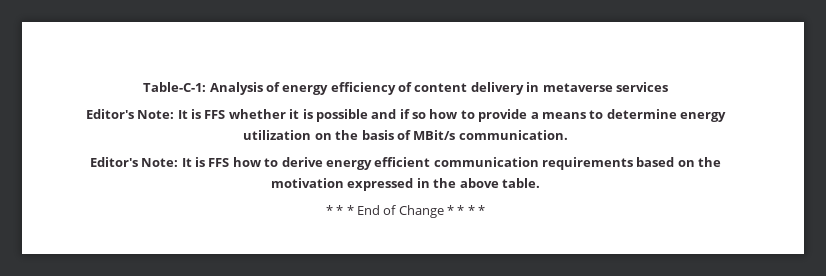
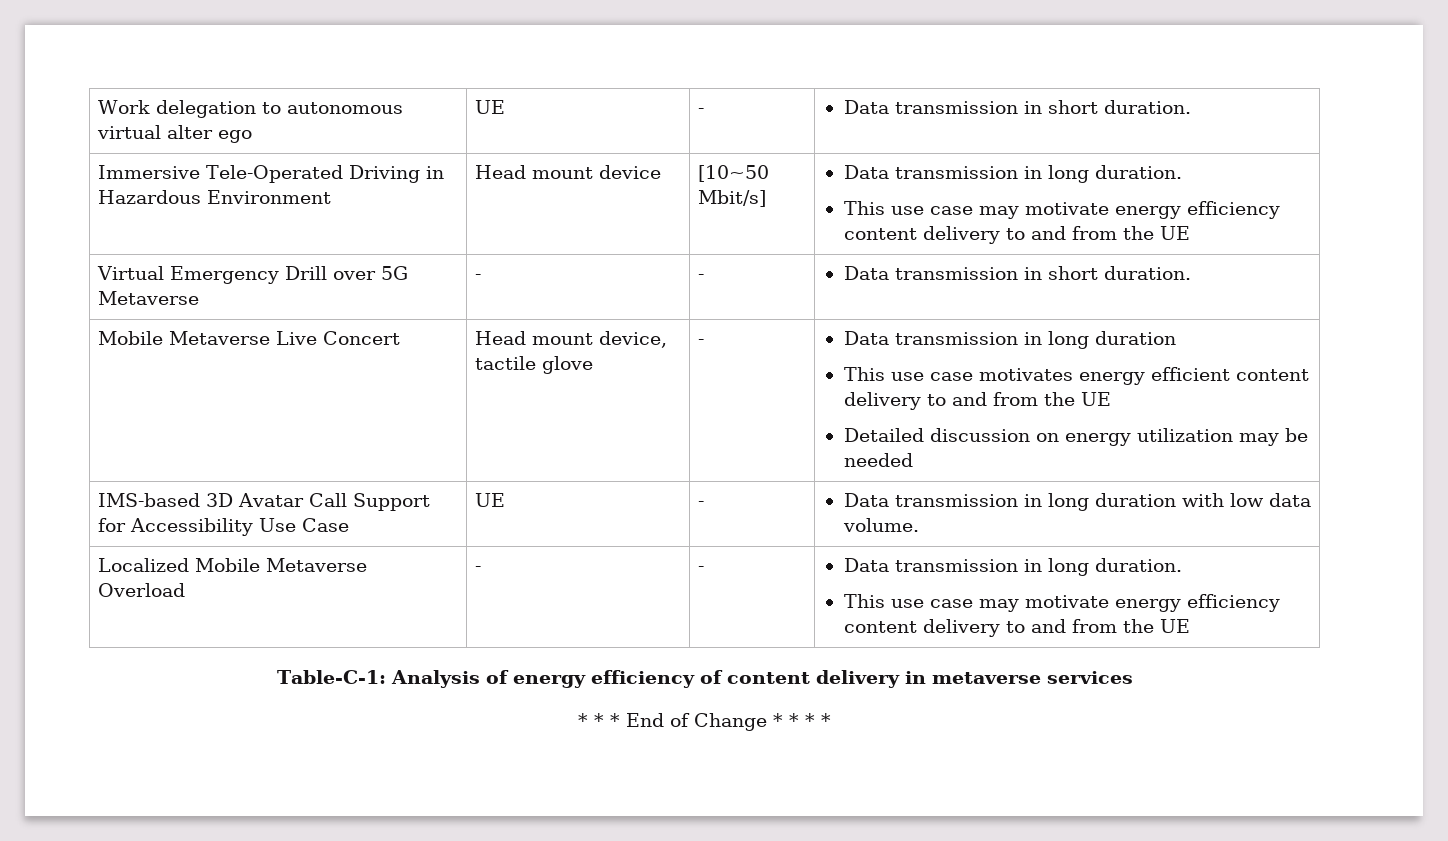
(143, 87) none -> [97,100,403,118] [96,125,252,143] [474,100,505,114] [697,108,704,114] [843,100,1191,114] [97,165,444,183] [97,190,331,204] [474,165,661,179] [697,165,769,182] [697,190,766,207] [843,165,1182,183] [843,201,1280,219] [843,226,1190,244] [96,266,408,284] [97,291,199,305] [474,274,481,280] [697,274,704,280] [843,266,1191,280] [97,331,400,345] [474,331,667,348] [474,356,593,374] [697,339,704,345] [843,331,1176,349] [843,367,1309,385] [843,392,1111,410] [843,428,1308,446] [843,453,913,467] [97,493,430,511] [97,518,349,536] [474,493,505,507] [697,501,704,507] [843,493,1311,511] [842,518,919,532] [97,558,367,572] [97,583,185,597] [474,566,481,572] [697,566,704,572] [843,558,1182,576] [843,594,1280,612] [843,619,1190,637] Work delegation to autonomous virtual alter ego | UE | - | Data transmission in short duration. // Immersive Tele-Operated Driving in Hazardous Environment | Head mount device | [10~50 Mbit/s] | Data transmission in long duration. // This use case may motivate energy efficiency content delivery to and from the UE // Virtual Emergency Drill over 5G Metaverse | - | - | Data transmission in short duration. // Mobile Metaverse Live Concert | Head mount device, tactile glove | - | Data transmission in long duration // This use case motivates energy efficient content delivery to and from the UE // Detailed discussion on energy utilization may be needed // IMS-based 3D Avatar Call Support for Accessibility Use Case | UE | - | Data transmission in long duration with low data volume. // Localized Mobile Metaverse Overload | - | - | Data transmission in long duration. // This use case may motivate energy efficiency content delivery to and from the UE //
[85,109,727,122] [243,130,568,140] [89,157,722,170] [271,178,540,191] // Editor's Note: It is FFS whether it is possible and if so how to provide a means to determine energy utilization on the basis of MBit/s communication. // Editor's Note: It is FFS how to derive energy efficient communication requirements based on the motivation expressed in the above table. -> (1133, 677) none

